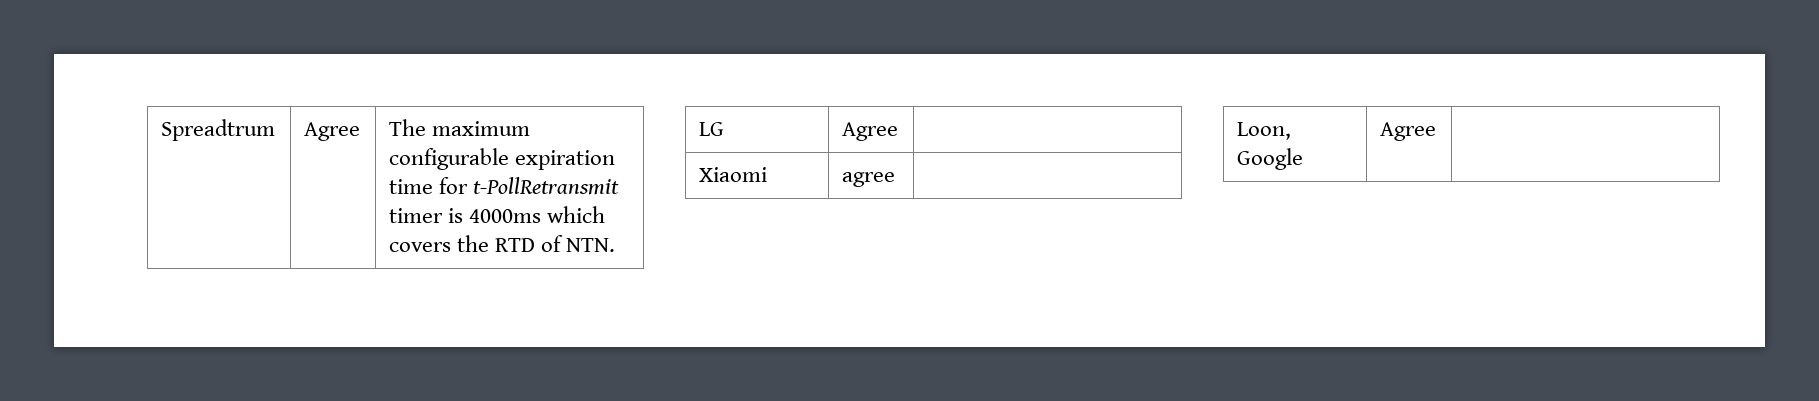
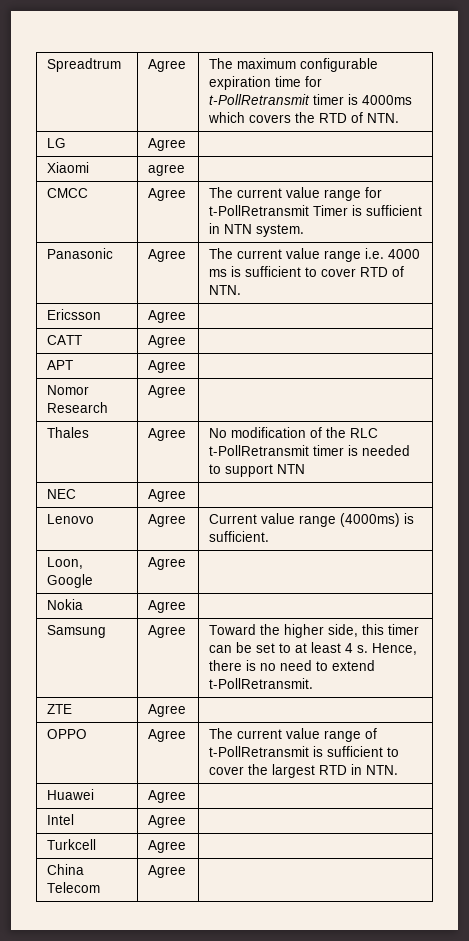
[1236,122,1291,140] [1236,148,1303,170] Loon, Google -> [46,188,88,198] [147,188,186,201] [208,187,382,201] [208,205,422,216] [208,223,304,237] [46,248,113,259] [147,249,186,262] [208,248,420,262] [208,266,404,277] [208,285,241,295] [46,309,101,320] [147,310,186,323] [46,335,82,345] [147,335,186,348] [46,360,73,370] [147,360,186,373] [46,385,89,395] [46,402,108,413] [147,385,186,398] [46,427,89,438] [147,428,186,441] [208,427,378,438] [208,445,410,456] [208,464,305,477] [46,489,76,499] [147,489,186,502] [46,514,94,524] [147,514,186,527] [208,513,414,527] [208,531,269,542] [46,557,83,569] [46,574,93,588] [147,557,186,570] [46,599,83,610] [147,600,186,613] [46,625,106,638] [147,625,186,638] [208,624,419,638] [208,642,417,655] [208,660,375,671] [208,678,313,689] [46,704,72,714] [147,704,186,717] [46,729,87,739] [147,729,186,742] [208,728,377,742] [208,746,399,757] [208,764,398,778] [46,789,94,800] [147,790,186,803] [46,814,74,825] [147,815,186,828] [46,839,96,850] [147,840,186,853] [46,864,84,875] [46,882,100,893] CMCC | Agree | The current value range for t-PollRetransmit Timer is sufficient in NTN system. // Panasonic | Agree | The current value range i.e. 4000 ms is sufficient to cover RTD of NTN. // Ericsson | Agree | // CATT | Agree | // APT | Agree | // Nomor Research | Agree | // Thales | Agree | No modification of the RLC t-PollRetransmit timer is needed to support NTN // NEC | Agree | // Lenovo | Agree | Current value range (4000ms) is sufficient. // Loon, Google | Agree | // Nokia | Agree | // Samsung | Agree | Toward the higher side, this timer can be set to at least 4 s. Hence, there is no need to extend t-PollRetransmit. // ZTE | Agree | // OPPO | Agree | The current value range of t-PollRetransmit is sufficient to cover the largest RTD in NTN. // Huawei | Agree | // Intel | Agree | // Turkcell | Agree | // China Telecom

